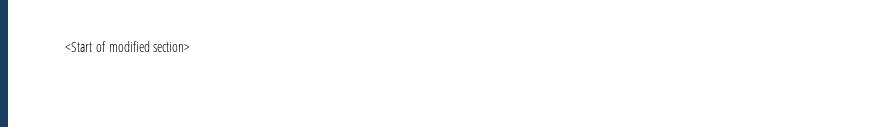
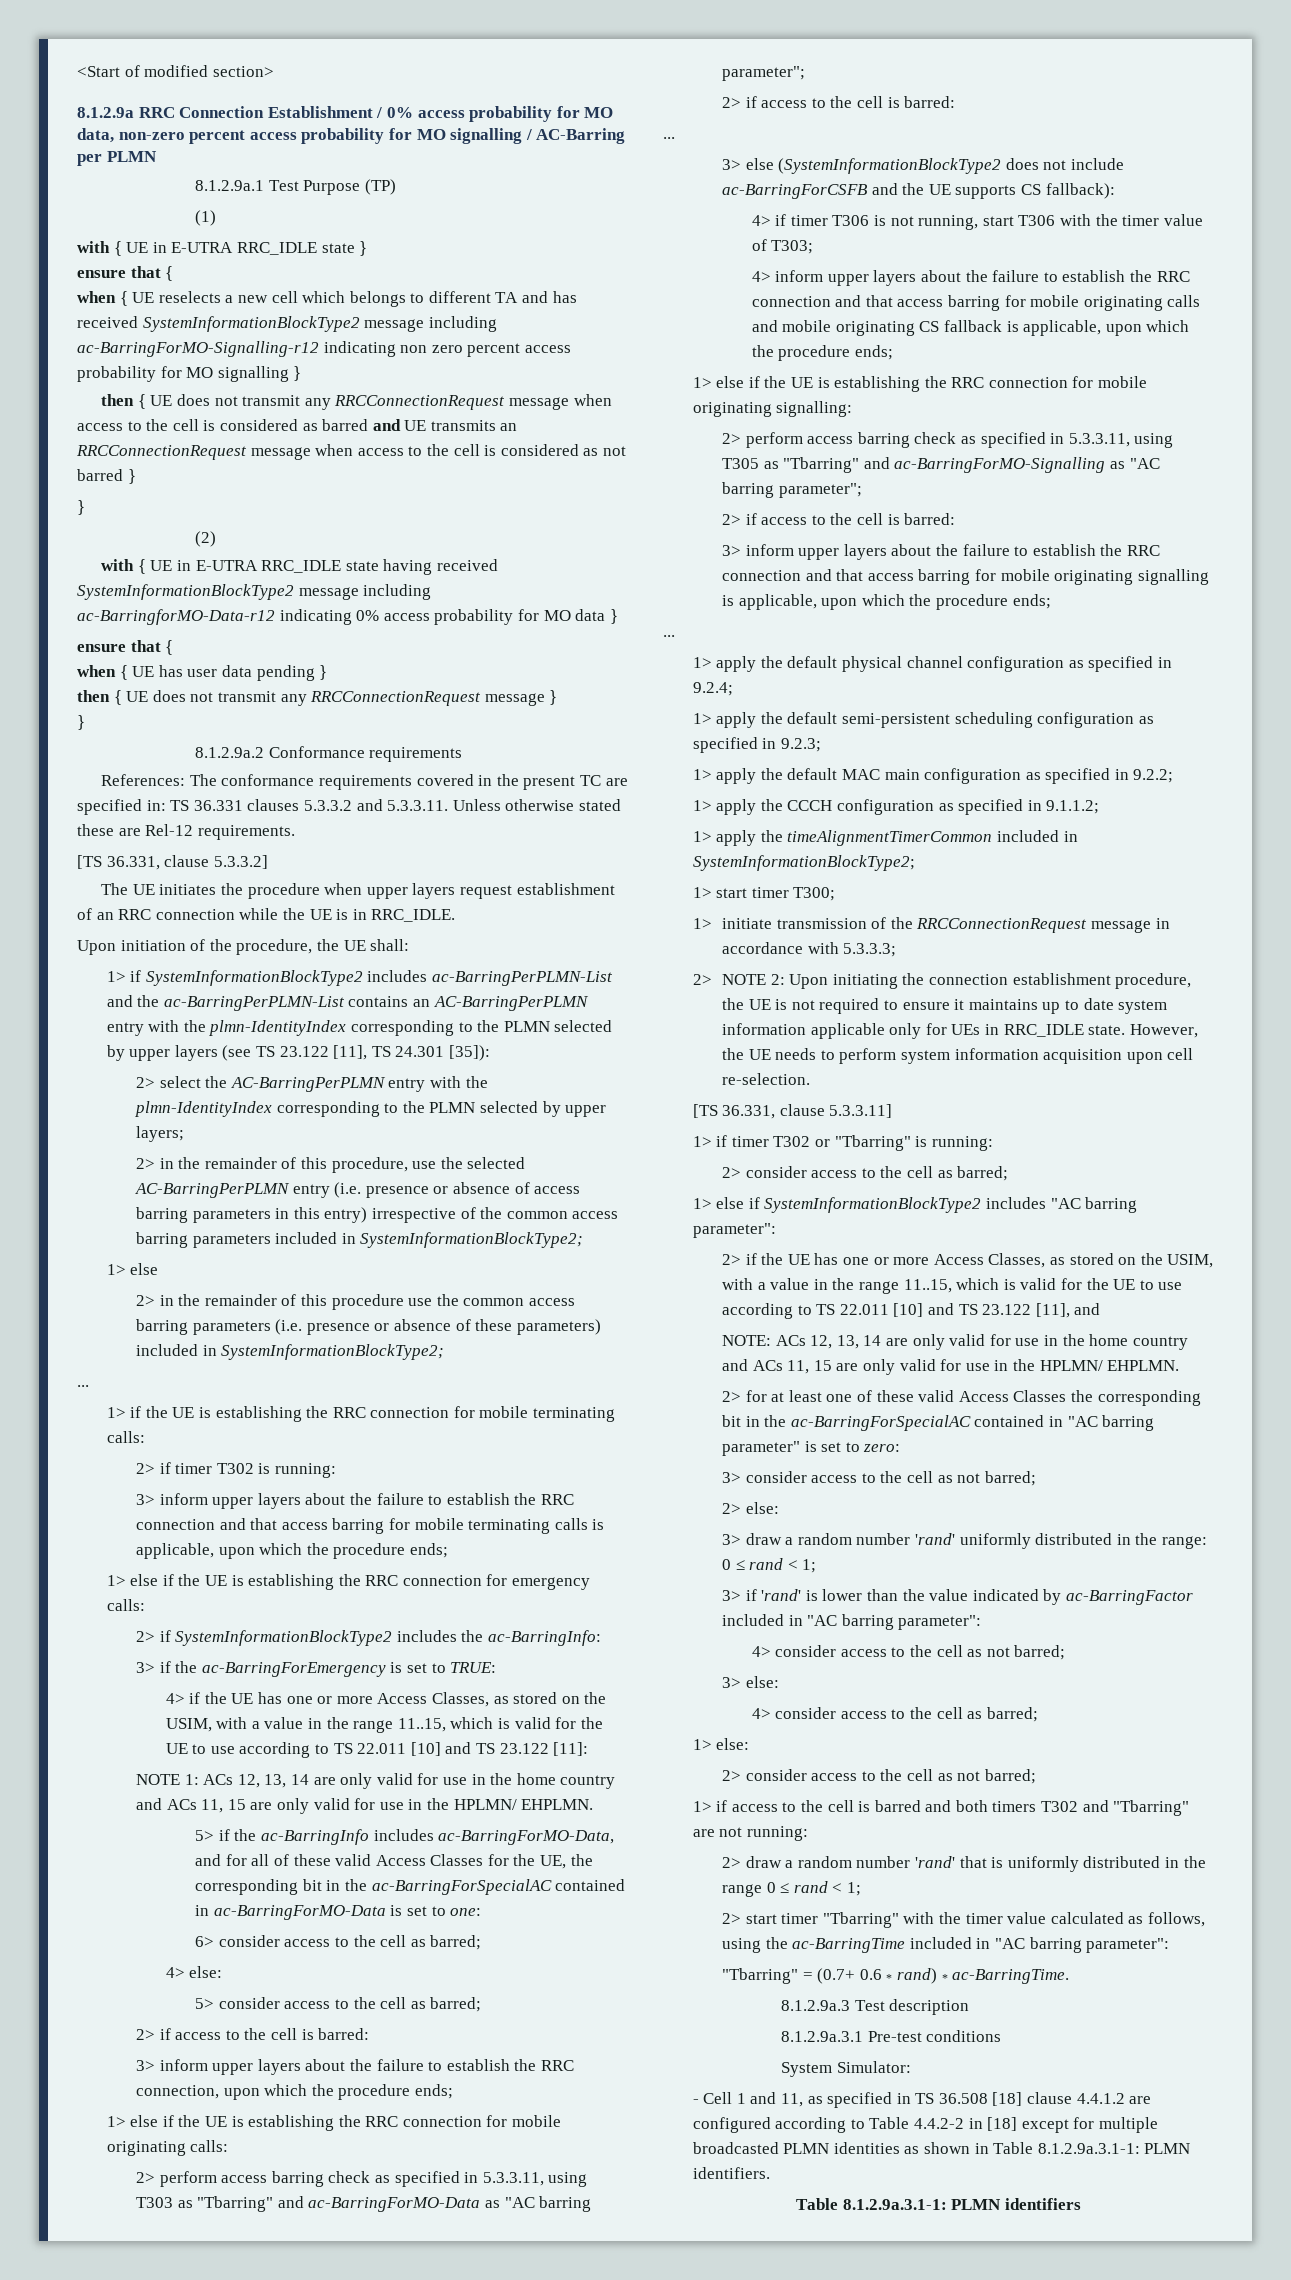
(191, 47) none -> [77,106,614,122] [77,128,626,144] [77,151,157,166] [195,179,396,195] [195,210,217,226] [77,241,368,256] [77,266,174,281] [77,291,577,307] [77,316,497,332] [77,341,571,357] [77,366,302,382] [101,394,612,410] [77,419,518,431] [76,444,626,460] [77,469,136,484] [77,500,85,515] [195,531,217,547] [101,559,498,575] [77,584,432,600] [77,609,618,625] [77,640,174,655] [77,665,328,681] [77,690,558,706] [77,715,85,730] [195,746,463,762] [101,774,628,790] [77,799,621,815] [77,824,295,840] [77,855,268,870] [101,883,615,899] [77,908,456,922] [77,939,410,955] [106,970,613,986] [106,995,589,1011] [106,1020,613,1036] [106,1045,490,1061] [136,1076,488,1092] [135,1101,607,1117] [136,1126,185,1142] [136,1157,526,1173] [135,1182,581,1198] [136,1207,619,1223] [136,1232,584,1248] [106,1263,159,1275] [136,1294,575,1310] [136,1319,601,1335] [136,1344,445,1360] [77,1385,89,1387] [106,1406,616,1422] [106,1431,145,1443] [136,1462,337,1478] [136,1493,574,1509] [136,1518,605,1534] [136,1543,449,1559] [106,1574,591,1590] [106,1599,145,1611] [136,1630,602,1646] [136,1661,497,1677] [165,1692,607,1707] [165,1717,603,1733] [165,1742,589,1758] [136,1773,616,1789] [136,1798,594,1814] [195,1829,615,1845] [195,1854,593,1869] [195,1879,626,1895] [195,1905,482,1920] [195,1935,482,1950] [165,1966,223,1978] [195,1997,482,2012] [136,2028,370,2040] [136,2059,574,2075] [136,2084,454,2100] [106,2115,562,2131] [106,2140,229,2156] [136,2171,588,2187] [136,2196,592,2212] [722,66,806,81] [722,96,956,108] [663,137,675,139] [722,158,1125,174] [722,183,1115,199] [751,214,1203,230] [751,239,814,254] [751,270,1190,286] [751,295,1201,311] [751,320,1190,336] [751,345,893,361] [692,376,1148,392] [692,401,853,417] [722,432,1174,448] [722,457,1160,473] [722,482,862,498] [722,513,956,525] [722,544,1160,560] [722,569,1209,585] [722,594,1051,610] [663,635,675,637] [692,656,1172,672] [692,682,733,696] [692,712,1154,728] [692,737,821,753] [692,768,1174,784] [692,799,1100,815] [692,830,1078,846] [692,855,915,871] [692,887,836,901] [692,917,1170,933] [722,942,897,957] [692,973,1192,989] [722,998,1168,1014] [722,1023,1198,1039] [722,1048,1194,1064] [722,1073,811,1085] [692,1104,893,1119] [692,1135,993,1151] [722,1166,1009,1181] [692,1197,1138,1213] [692,1223,776,1238] [722,1253,1214,1268] [722,1278,1183,1294] [722,1303,1101,1319] [722,1334,1188,1350] [722,1359,1180,1375] [722,1390,1201,1406] [722,1415,1155,1431] [722,1441,901,1456] [722,1471,1036,1486] [722,1502,779,1514] [722,1533,1207,1549] [722,1558,817,1573] [722,1589,1193,1605] [722,1614,982,1630] [751,1645,1066,1660] [722,1676,779,1688] [751,1707,1038,1722] [692,1738,750,1750] [722,1769,1036,1784] [692,1800,1190,1816] [692,1826,808,1841] [722,1856,1206,1872] [722,1881,862,1897] [722,1912,1205,1928] [722,1937,1170,1953] [722,1968,1070,1984] [781,1999,970,2015] [781,2030,1002,2042] [781,2061,911,2077] [692,2092,1152,2108] [692,2117,1158,2133] [692,2142,1191,2154] [692,2167,770,2179] [796,2198,1081,2210] // 8.1.2.9a RRC Connection Establishment / 0% access probability for MO data, non-zero percent access probability for MO signalling / AC-Barring per PLMN // 8.1.2.9a.1 Test Purpose (TP) // (1) // with { UE in E-UTRA RRC_IDLE state } // ensure that { // when { UE reselects a new cell which belongs to different TA and has received SystemInformationBlockType2 message including ac-BarringForMO-Signalling-r12 indicating non zero percent access probability for MO signalling } // then { UE does not transmit any RRCConnectionRequest message when access to the cell is considered as barred and UE transmits an RRCConnectionRequest message when access to the cell is considered as not barred } // } // (2) // with { UE in E-UTRA RRC_IDLE state having received SystemInformationBlockType2 message including ac-BarringforMO-Data-r12 indicating 0% access probability for MO data } // ensure that { // when { UE has user data pending } // then { UE does not transmit any RRCConnectionRequest message } // } // 8.1.2.9a.2 Conformance requirements // References: The conformance requirements covered in the present TC are specified in: TS 36.331 clauses 5.3.3.2 and 5.3.3.11. Unless otherwise stated these are Rel-12 requirements. // [TS 36.331, clause 5.3.3.2] // The UE initiates the procedure when upper layers request establishment of an RRC connection while the UE is in RRC_IDLE. // Upon initiation of the procedure, the UE shall: // 1> if SystemInformationBlockType2 includes ac-BarringPerPLMN-List and the ac-BarringPerPLMN-List contains an AC-BarringPerPLMN entry with the plmn-IdentityIndex corresponding to the PLMN selected by upper layers (see TS 23.122 [11], TS 24.301 [35]): // 2> select the AC-BarringPerPLMN entry with the plmn-IdentityIndex corresponding to the PLMN selected by upper layers; // 2> in the remainder of this procedure, use the selected AC-BarringPerPLMN entry (i.e. presence or absence of access barring parameters in this entry) irrespective of the common access barring parameters included in SystemInformationBlockType2; // 1> else // 2> in the remainder of this procedure use the common access barring parameters (i.e. presence or absence of these parameters) included in SystemInformationBlockType2; // ... // 1> if the UE is establishing the RRC connection for mobile terminating calls: // 2> if timer T302 is running: // 3> inform upper layers about the failure to establish the RRC connection and that access barring for mobile terminating calls is applicable, upon which the procedure ends; // 1> else if the UE is establishing the RRC connection for emergency calls: // 2> if SystemInformationBlockType2 includes the ac-BarringInfo: // 3> if the ac-BarringForEmergency is set to TRUE: // 4> if the UE has one or more Access Classes, as stored on the USIM, with a value in the range 11..15, which is valid for the UE to use according to TS 22.011 [10] and TS 23.122 [11]: // NOTE 1: ACs 12, 13, 14 are only valid for use in the home country and ACs 11, 15 are only valid for use in the HPLMN/ EHPLMN. // 5> if the ac-BarringInfo includes ac-BarringForMO-Data, and for all of these valid Access Classes for the UE, the corresponding bit in the ac-BarringForSpecialAC contained in ac-BarringForMO-Data is set to one: // 6> consider access to the cell as barred; // 4> else: // 5> consider access to the cell as barred; // 2> if access to the cell is barred: // 3> inform upper layers about the failure to establish the RRC connection, upon which the procedure ends; // 1> else if the UE is establishing the RRC connection for mobile originating calls: // 2> perform access barring check as specified in 5.3.3.11, using T303 as "Tbarring" and ac-BarringForMO-Data as "AC barring parameter"; // 2> if access to the cell is barred: // ... // 3> else (SystemInformationBlockType2 does not include ac-BarringForCSFB and the UE supports CS fallback): // 4> if timer T306 is not running, start T306 with the timer value of T303; // 4> inform upper layers about the failure to establish the RRC connection and that access barring for mobile originating calls and mobile originating CS fallback is applicable, upon which the procedure ends; // 1> else if the UE is establishing the RRC connection for mobile originating signalling: // 2> perform access barring check as specified in 5.3.3.11, using T305 as "Tbarring" and ac-BarringForMO-Signalling as "AC barring parameter"; // 2> if access to the cell is barred: // 3> inform upper layers about the failure to establish the RRC connection and that access barring for mobile originating signalling is applicable, upon which the procedure ends; // ... // 1> apply the default physical channel configuration as specified in 9.2.4; // 1> apply the default semi-persistent scheduling configuration as specified in 9.2.3; // 1> apply the default MAC main configuration as specified in 9.2.2; // 1> apply the CCCH configuration as specified in 9.1.1.2; // 1> apply the timeAlignmentTimerCommon included in SystemInformationBlockType2; // 1> start timer T300; // 1> initiate transmission of the RRCConnectionRequest message in accordance with 5.3.3.3; // 2> NOTE 2: Upon initiating the connection establishment procedure, the UE is not required to ensure it maintains up to date system information applicable only for UEs in RRC_IDLE state. However, the UE needs to perform system information acquisition upon cell re-selection. // [TS 36.331, clause 5.3.3.11] // 1> if timer T302 or "Tbarring" is running: // 2> consider access to the cell as barred; // 1> else if SystemInformationBlockType2 includes "AC barring parameter": // 2> if the UE has one or more Access Classes, as stored on the USIM, with a value in the range 11..15, which is valid for the UE to use according to TS 22.011 [10] and TS 23.122 [11], and // NOTE: ACs 12, 13, 14 are only valid for use in the home country and ACs 11, 15 are only valid for use in the HPLMN/ EHPLMN. // 2> for at least one of these valid Access Classes the corresponding bit in the ac-BarringForSpecialAC contained in "AC barring parameter" is set to zero: // 3> consider access to the cell as not barred; // 2> else: // 3> draw a random number 'rand' uniformly distributed in the range: 0 ≤ rand < 1; // 3> if 'rand' is lower than the value indicated by ac-BarringFactor included in "AC barring parameter": // 4> consider access to the cell as not barred; // 3> else: // 4> consider access to the cell as barred; // 1> else: // 2> consider access to the cell as not barred; // 1> if access to the cell is barred and both timers T302 and "Tbarring" are not running: // 2> draw a random number 'rand' that is uniformly distributed in the range 0 ≤ rand < 1; // 2> start timer "Tbarring" with the timer value calculated as follows, using the ac-BarringTime included in "AC barring parameter": // "Tbarring" = (0.7+ 0.6 * rand) * ac-BarringTime. // 8.1.2.9a.3 Test description // 8.1.2.9a.3.1 Pre-test conditions // System Simulator: // - Cell 1 and 11, as specified in TS 36.508 [18] clause 4.4.1.2 are configured according to Table 4.4.2-2 in [18] except for multiple broadcasted PLMN identities as shown in Table 8.1.2.9a.3.1-1: PLMN identifiers. // Table 8.1.2.9a.3.1-1: PLMN identifiers

